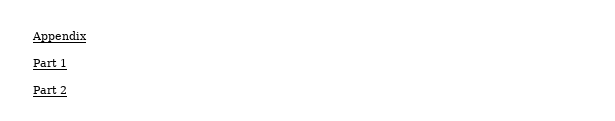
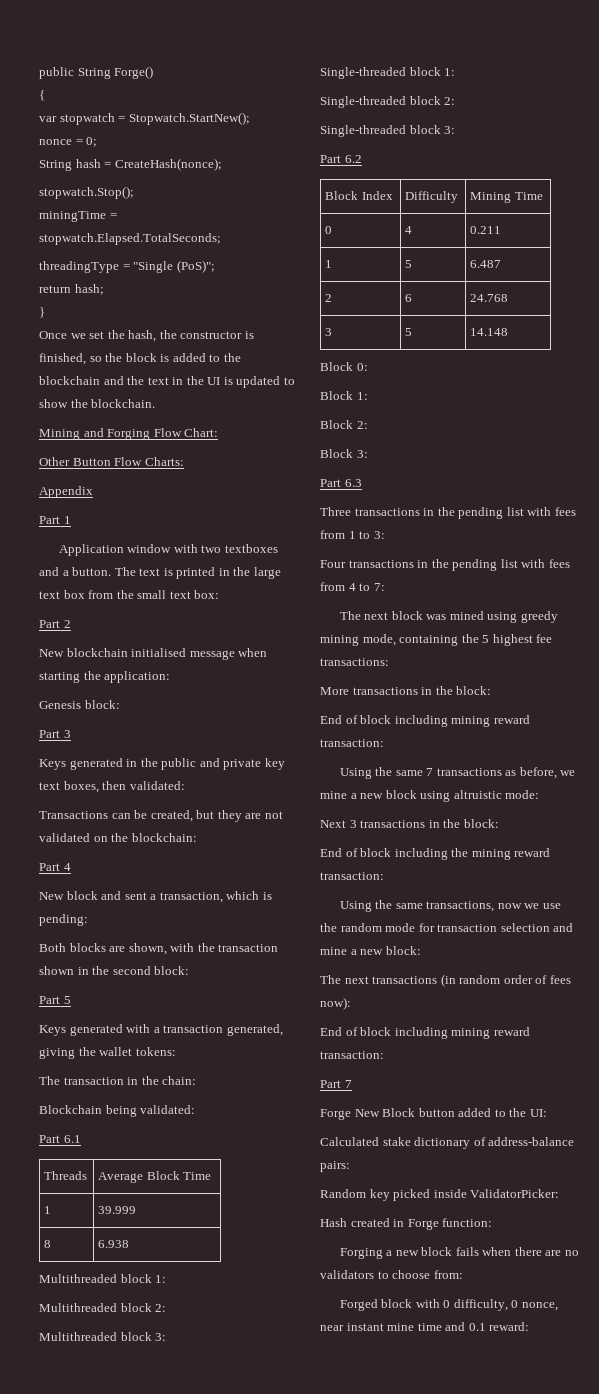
[32,31,87,42] [33,59,67,67] [33,86,67,94] Appendix // Part 1 // Part 2 -> [39,66,154,79] [39,90,45,101] [39,112,250,125] [39,137,98,147] [39,158,222,171] [39,186,134,199] [39,211,117,222] [39,233,221,245] [39,260,215,273] [39,284,104,295] [39,307,45,318] [39,330,254,342] [39,353,241,365] [39,376,295,388] [39,399,156,408] [39,428,219,440] [39,457,184,466] [39,486,93,498] [39,516,71,524] [58,544,278,556] [39,567,281,579] [39,590,220,599] [39,620,71,628] [39,648,268,660] [39,671,171,683] [39,700,120,709] [39,730,71,738] [39,758,285,770] [39,781,185,793] [39,810,283,822] [39,833,197,842] [39,863,71,871] [39,891,272,903] [39,914,88,926] [39,943,279,955] [39,966,190,975] [39,996,71,1004] [39,1024,283,1036] [39,1047,176,1059] [39,1076,197,1085] [39,1105,196,1117] [39,1135,81,1143] [44,1171,88,1180] [98,1171,212,1183] [44,1206,52,1214] [98,1206,137,1214] [44,1240,52,1248] [98,1240,130,1248] [39,1274,167,1283] [39,1303,167,1312] [39,1332,167,1341] [320,67,456,79] [320,96,456,108] [320,125,456,137] [320,155,362,163] [325,191,393,200] [405,191,459,203] [470,192,543,203] [325,226,333,234] [405,226,413,234] [470,226,502,234] [325,260,333,268] [405,260,413,268] [470,260,502,268] [325,294,333,302] [405,294,413,302] [470,294,509,302] [325,328,333,336] [405,328,413,336] [470,328,509,336] [320,362,368,371] [320,391,368,400] [320,420,368,429] [320,449,368,458] [320,479,362,487] [320,507,576,519] [320,530,385,539] [320,559,570,571] [320,582,385,591] [339,611,558,623] [320,634,553,646] [320,658,389,666] [320,686,492,695] [320,715,530,727] [320,739,384,747] [339,767,576,779] [320,790,540,802] [320,819,499,828] [320,848,551,860] [320,872,384,880] [339,900,561,912] [320,923,574,932] [320,946,421,955] [320,974,571,987] [320,997,351,1010] [320,1027,530,1039] [320,1051,384,1059] [320,1080,352,1088] [320,1108,547,1120] [320,1137,575,1149] [320,1161,350,1172] [320,1189,560,1201] [320,1218,493,1230] [339,1247,579,1259] [320,1270,463,1279] [339,1299,558,1311] [320,1322,530,1331] public String Forge() // { // var stopwatch = Stopwatch.StartNew(); // nonce = 0; // String hash = CreateHash(nonce); // stopwatch.Stop(); // miningTime = stopwatch.Elapsed.TotalSeconds; // threadingType = "Single (PoS)"; // return hash; // } // Once we set the hash, the constructor is finished, so the block is added to the blockchain and the text in the UI is updated to show the blockchain. // Mining and Forging Flow Chart: // Other Button Flow Charts: // Appendix // Part 1 // Application window with two textboxes and a button. The text is printed in the large text box from the small text box: // Part 2 // New blockchain initialised message when starting the application: // Genesis block: // Part 3 // Keys generated in the public and private key text boxes, then validated: // Transactions can be created, but they are not validated on the blockchain: // Part 4 // New block and sent a transaction, which is pending: // Both blocks are shown, with the transaction shown in the second block: // Part 5 // Keys generated with a transaction generated, giving the wallet tokens: // The transaction in the chain: // Blockchain being validated: // Part 6.1 // Threads | Average Block Time // 1 | 39.999 // 8 | 6.938 // Multithreaded block 1: // Multithreaded block 2: // Multithreaded block 3: // Single-threaded block 1: // Single-threaded block 2: // Single-threaded block 3: // Part 6.2 // Block Index | Difficulty | Mining Time // 0 | 4 | 0.211 // 1 | 5 | 6.487 // 2 | 6 | 24.768 // 3 | 5 | 14.148 // Block 0: // Block 1: // Block 2: // Block 3: // Part 6.3 // Three transactions in the pending list with fees from 1 to 3: // Four transactions in the pending list with fees from 4 to 7: // The next block was mined using greedy mining mode, containing the 5 highest fee transactions: // More transactions in the block: // End of block including mining reward transaction: // Using the same 7 transactions as before, we mine a new block using altruistic mode: // Next 3 transactions in the block: // End of block including the mining reward transaction: // Using the same transactions, now we use the random mode for transaction selection and mine a new block: // The next transactions (in random order of fees now): // End of block including mining reward transaction: // Part 7 // Forge New Block button added to the UI: // Calculated stake dictionary of address-balance pairs: // Random key picked inside ValidatorPicker: // Hash created in Forge function: // Forging a new block fails when there are no validators to choose from: // Forged block with 0 difficulty, 0 nonce, near instant mine time and 0.1 reward:

